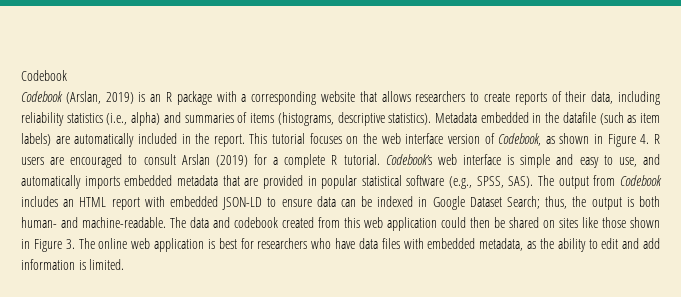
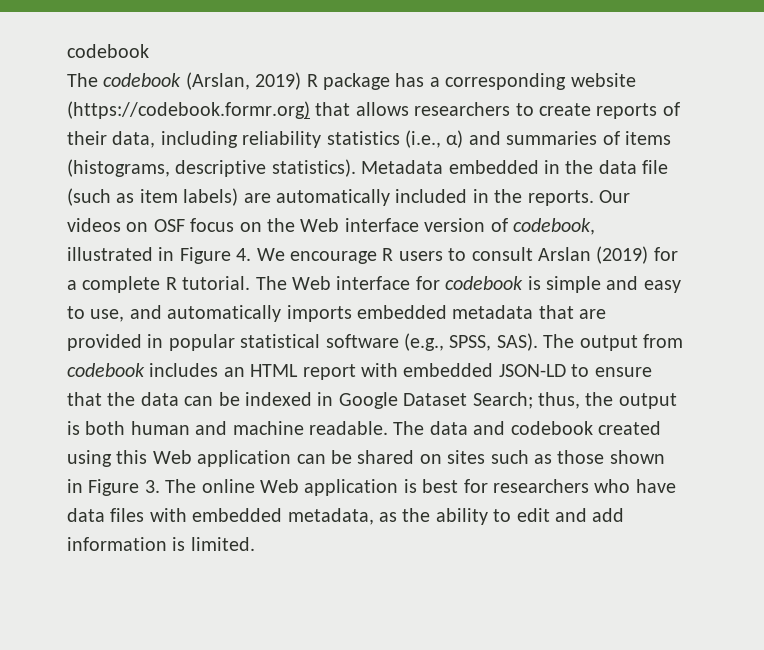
[21,70,67,81] [21,91,162,104] Codebook // Codebook (Arslan, 2019) is an -> [67,44,149,58] [67,72,302,90] codebook // The codebook (Arslan, 2019)
[216,91,237,102] with -> [395,73,425,87] has
(356, 96) none -> [67,101,310,119] (https://codebook.formr.org)
[131,112,161,126] alpha) -> [446,130,464,148] α)
[562,112,596,123] datafile -> [598,160,669,174] data file
[213,133,342,147] report. This tutorial focuses -> [527,190,630,206] [67,218,235,232] reports. Our videos on OSF focus
[381,133,401,144] web -> [300,218,340,232] Web
[498,133,660,147] [21,154,123,168] Codebook, as shown in Figure 4. R users are encouraged -> [513,218,595,235] [67,247,443,264] codebook, illustrated in Figure 4. We encourage R users
[385,154,502,165] Codebook’s web interface -> [255,276,524,290] The Web interface for codebook
[619,175,662,186] Codebook -> [67,363,145,377] codebook
(312, 203) none -> [67,392,136,406] that the
[21,217,166,228] human- and machine-readable. -> [130,421,388,435] human and machine readable.
[318,217,490,231] from this web application could then -> [67,450,326,467] using this Web application can
[582,217,598,228] like -> [490,450,552,464] such as
[131,238,151,249] web -> [260,479,299,493] Web

